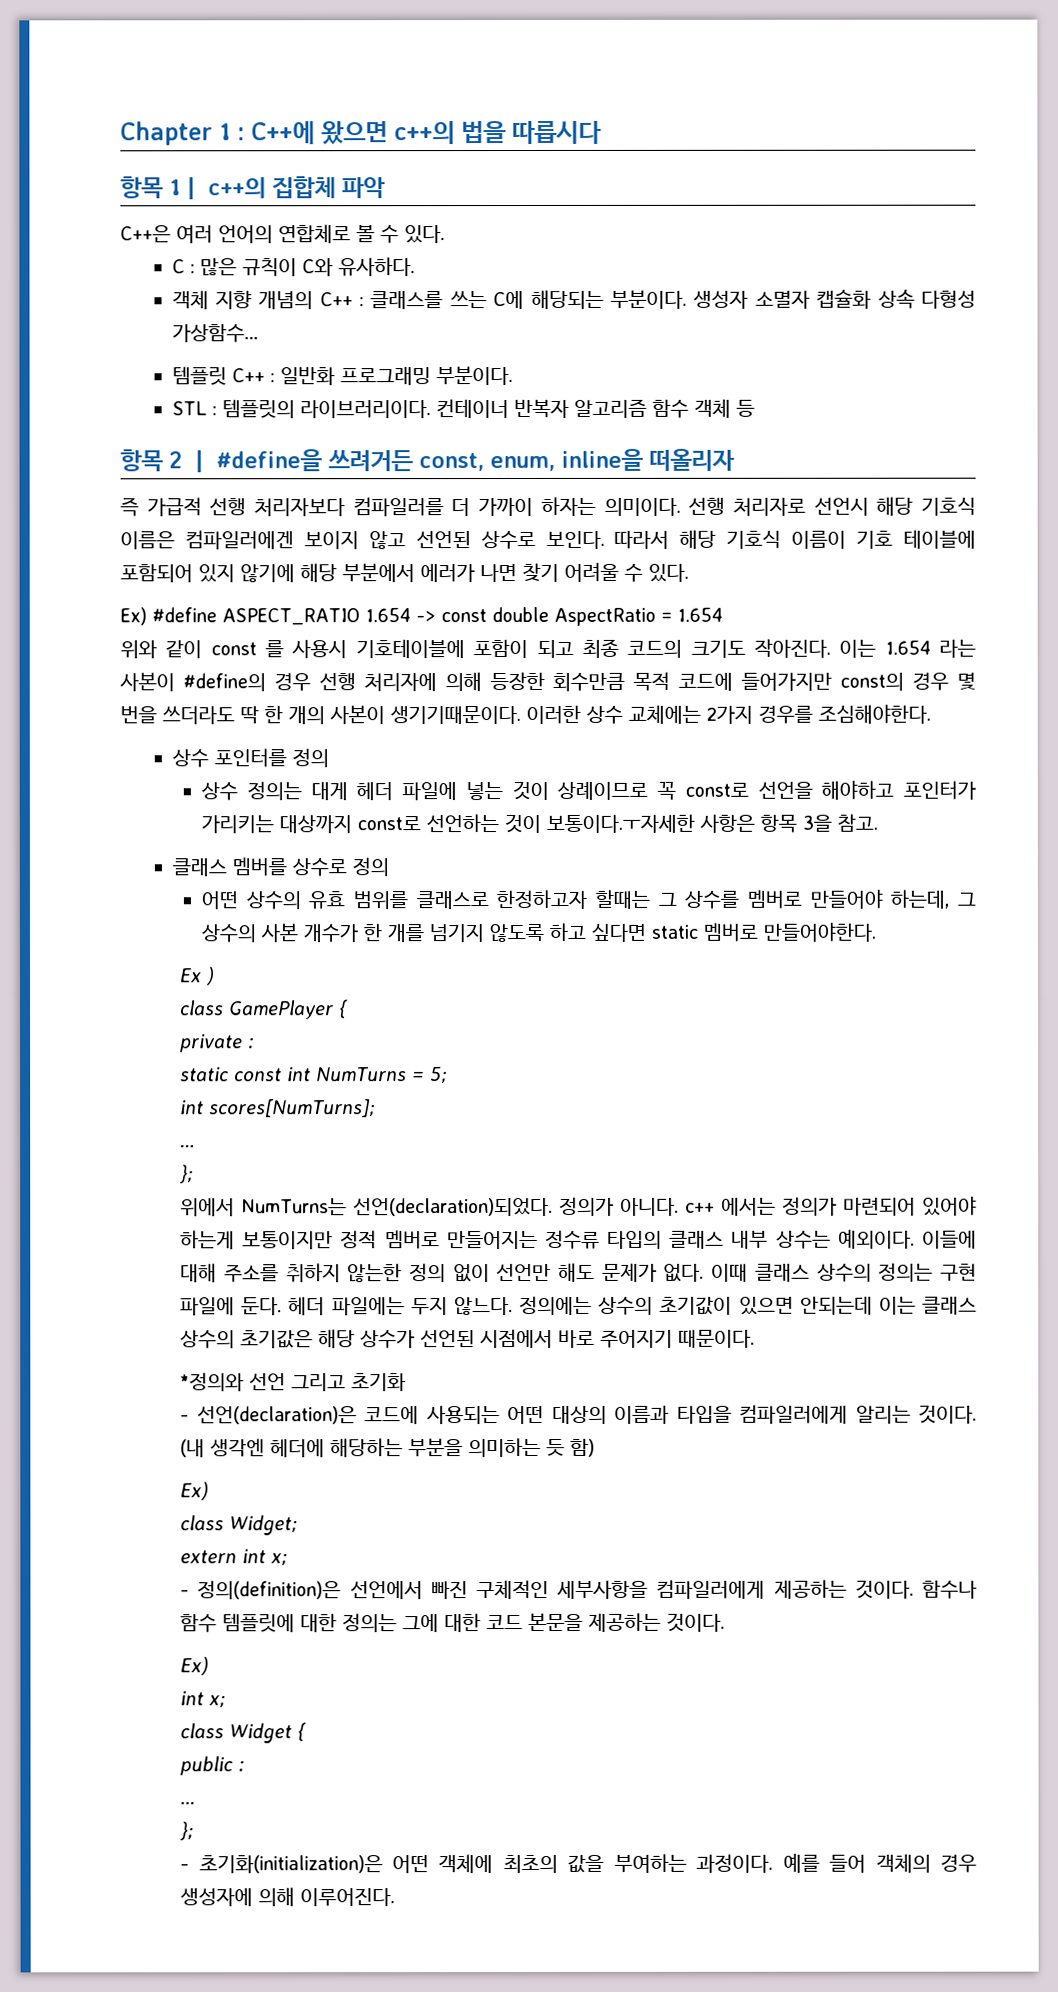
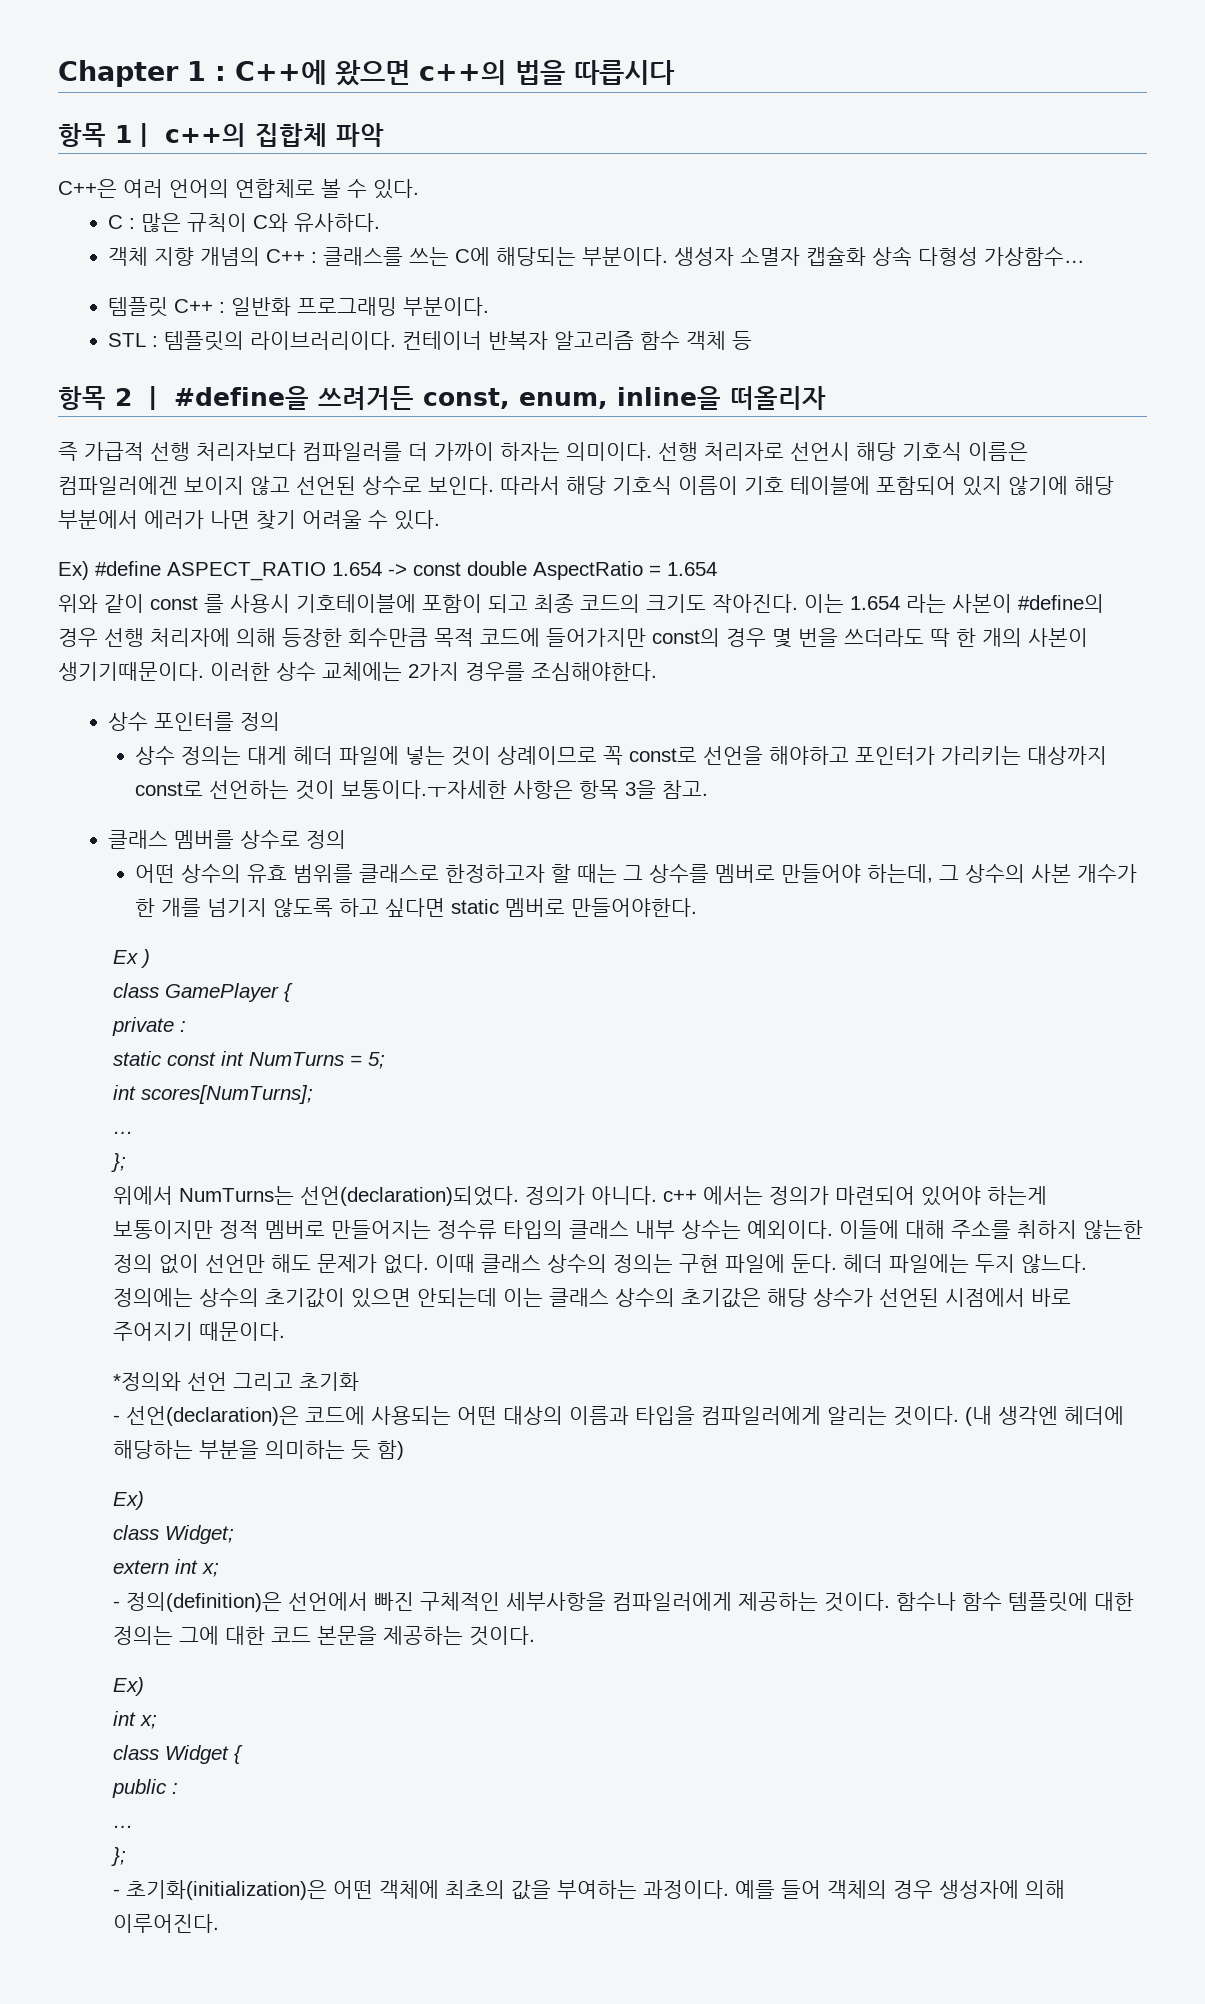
[595,889,651,909] 할때는 -> [551,864,618,883] 할 때는

